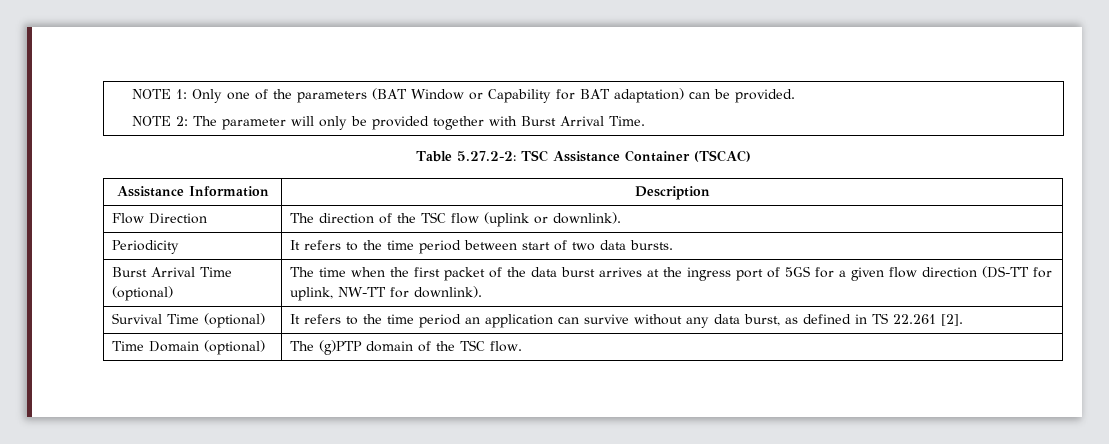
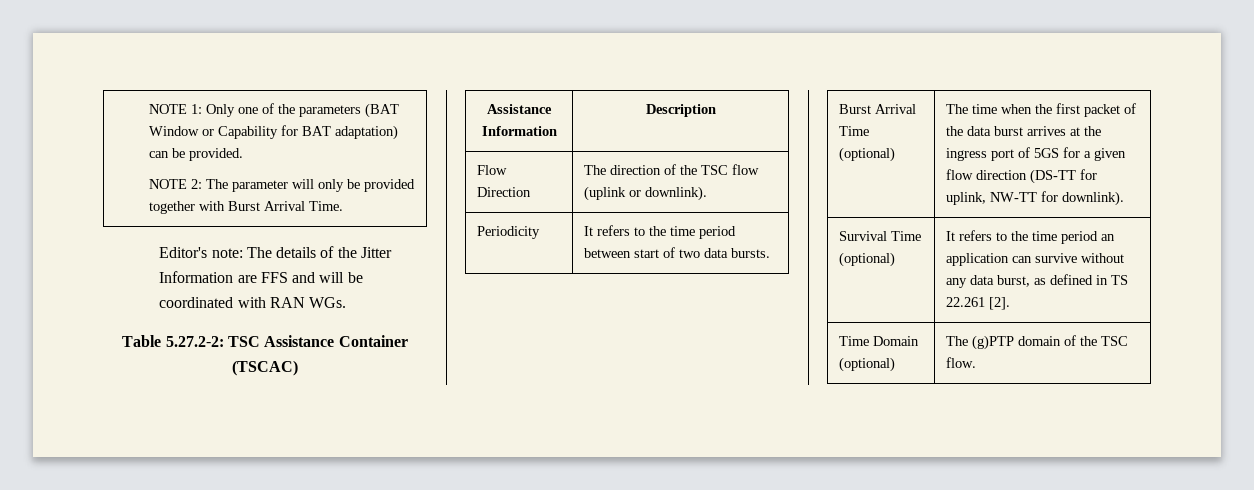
(645, 121) none -> [159,246,393,258] [159,271,363,283] [159,297,347,308] // Editor's note: The details of the Jitter Information are FFS and will be coordinated with RAN WGs.

